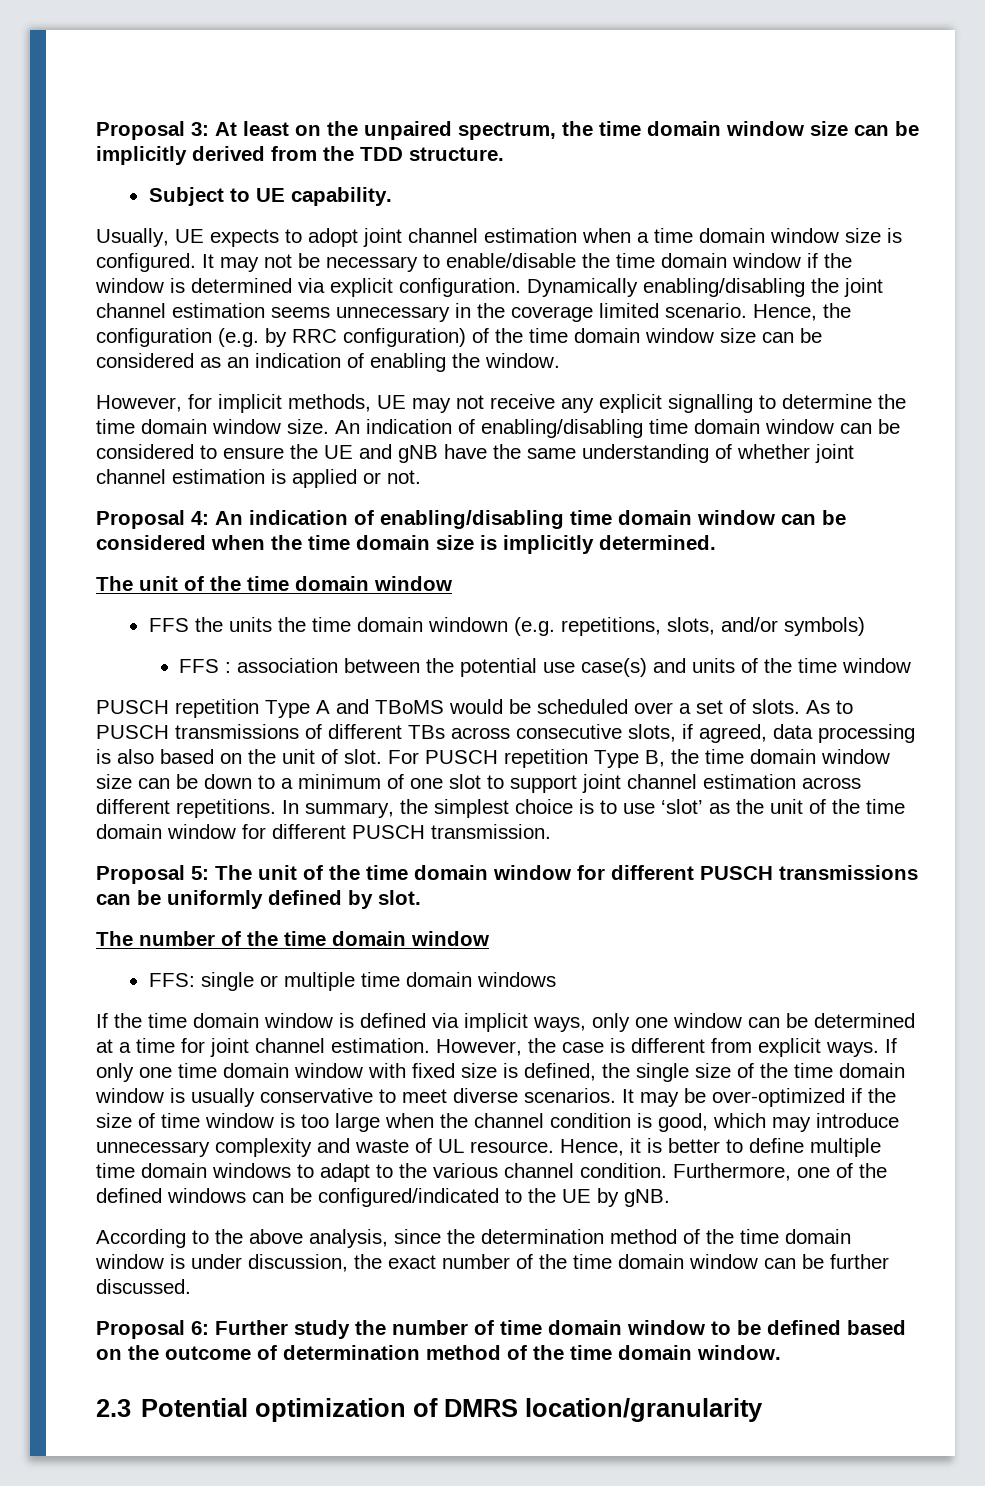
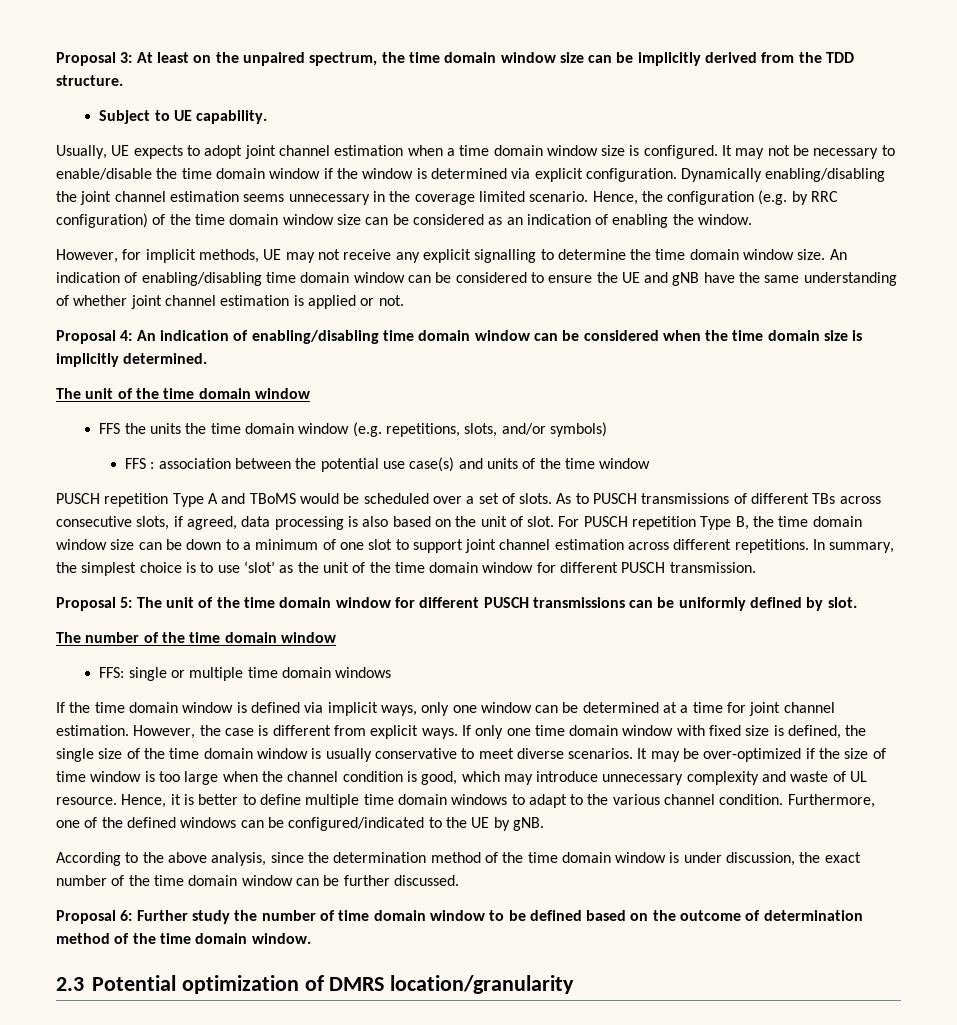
[427,617,508,632] windown -> [298,423,350,434] window

